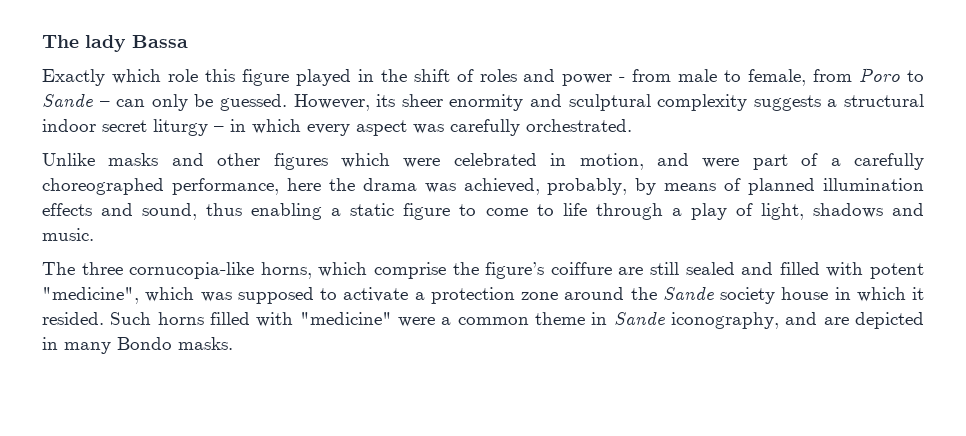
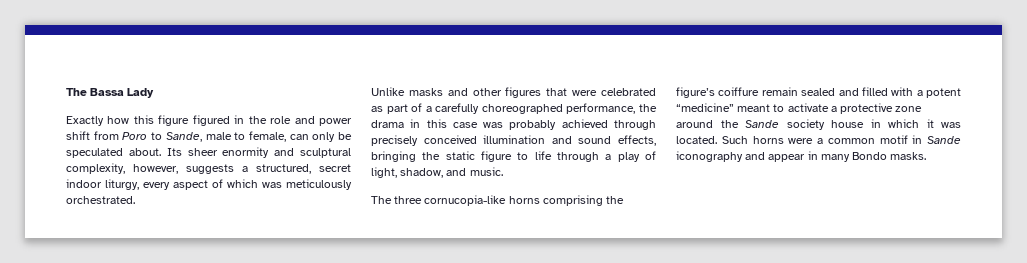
[42,35,126,52] The lady -> [66,88,87,96] The
(188, 41) none -> [127,88,155,98] Lady
[111,69,198,84] which role -> [107,116,130,124] how
[295,69,351,86] played -> [192,115,230,126] figured
[413,68,925,86] [42,94,925,111] [42,119,520,136] shift of roles and power - from male to female, from Poro to Sande – can only be guessed. However, its sheer enormity and sculptural complexity suggests a structural indoor secret liturgy – in which every aspect was carefully -> [270,116,352,126] [66,131,352,142] [66,147,351,158] [66,163,351,174] [66,179,352,190] role and power shift from Poro to Sande, male to female, can only be speculated about. Its sheer enormity and sculptural complexity, however, suggests a structured, secret indoor liturgy, every aspect of which was meticulously
[341,153,390,168] which -> [546,88,568,96] that
[550,153,740,170] in motion, and were -> [371,106,383,112] as
[286,178,321,191] here -> (636, 108) none
[424,178,924,195] [42,203,342,220] was achieved, probably, by means of planned illumination effects and sound, thus enabling a -> [410,119,656,130] [371,135,656,146] [371,151,441,162] in this case was probably achieved through precisely conceived illumination and sound effects, bringing the
[485,204,554,216] come to -> (529, 156) none
[812,203,883,218] shadows -> [400,168,444,178] shadow,
[260,262,446,279] horns, which comprise -> [508,195,603,206] horns comprising
[618,262,680,275] are still -> [761,87,798,96] remain
[870,263,925,279] [42,287,314,304] potent "medicine", which was supposed -> [916,88,961,98] [676,103,771,112] a potent “medicine” meant
[430,287,515,304] protection -> [840,103,894,114] protective
[42,312,392,327] resided. Such horns filled with "medicine" -> [941,122,961,128] [676,136,784,144] was located. Such horns
[535,312,585,325] theme -> [879,135,908,144] motif
[671,312,925,329] iconography, and are depicted -> [676,151,806,162] iconography and appear

